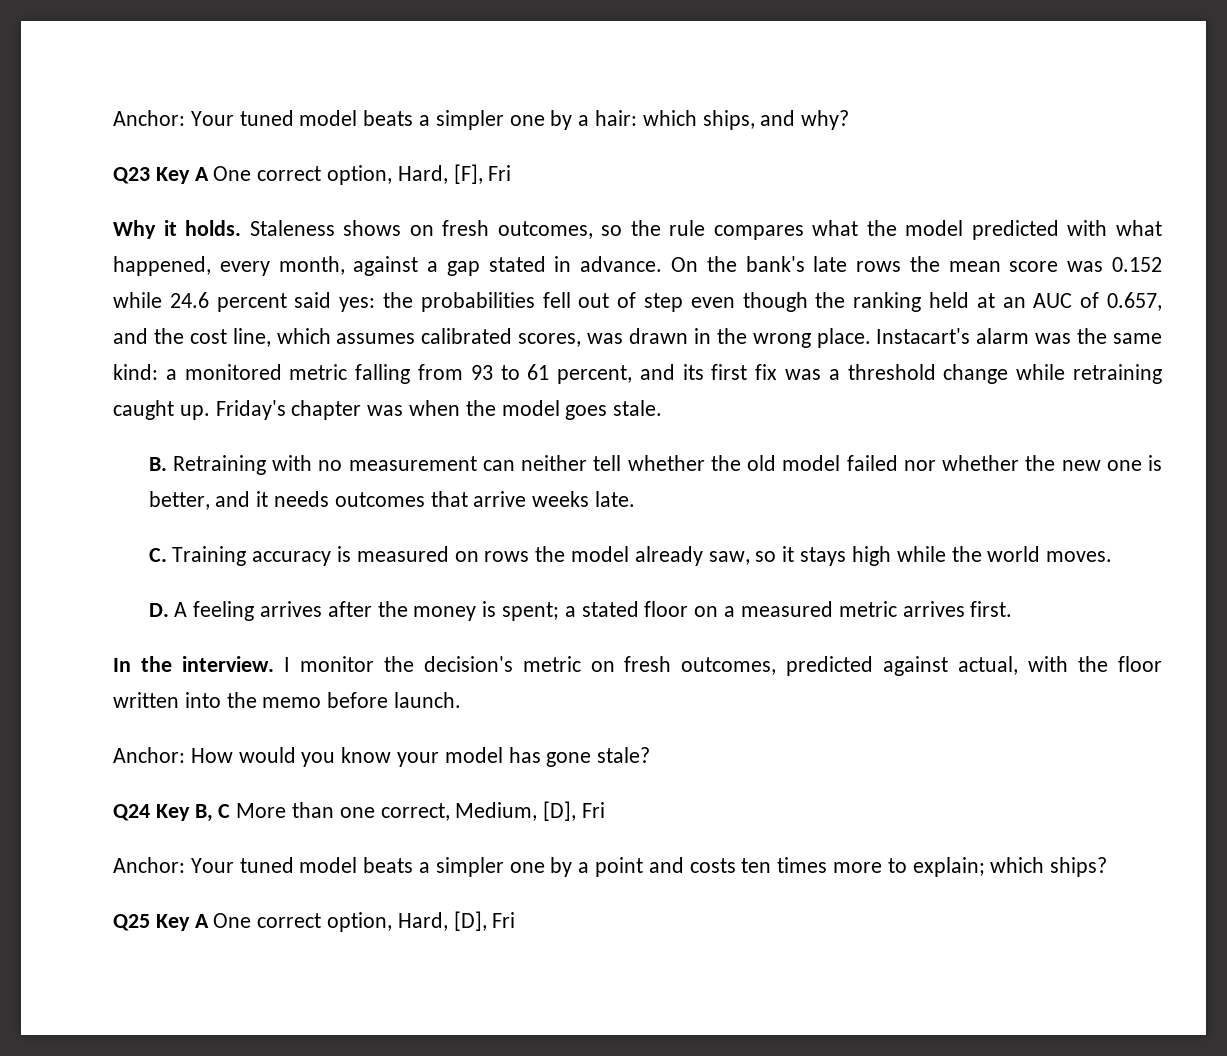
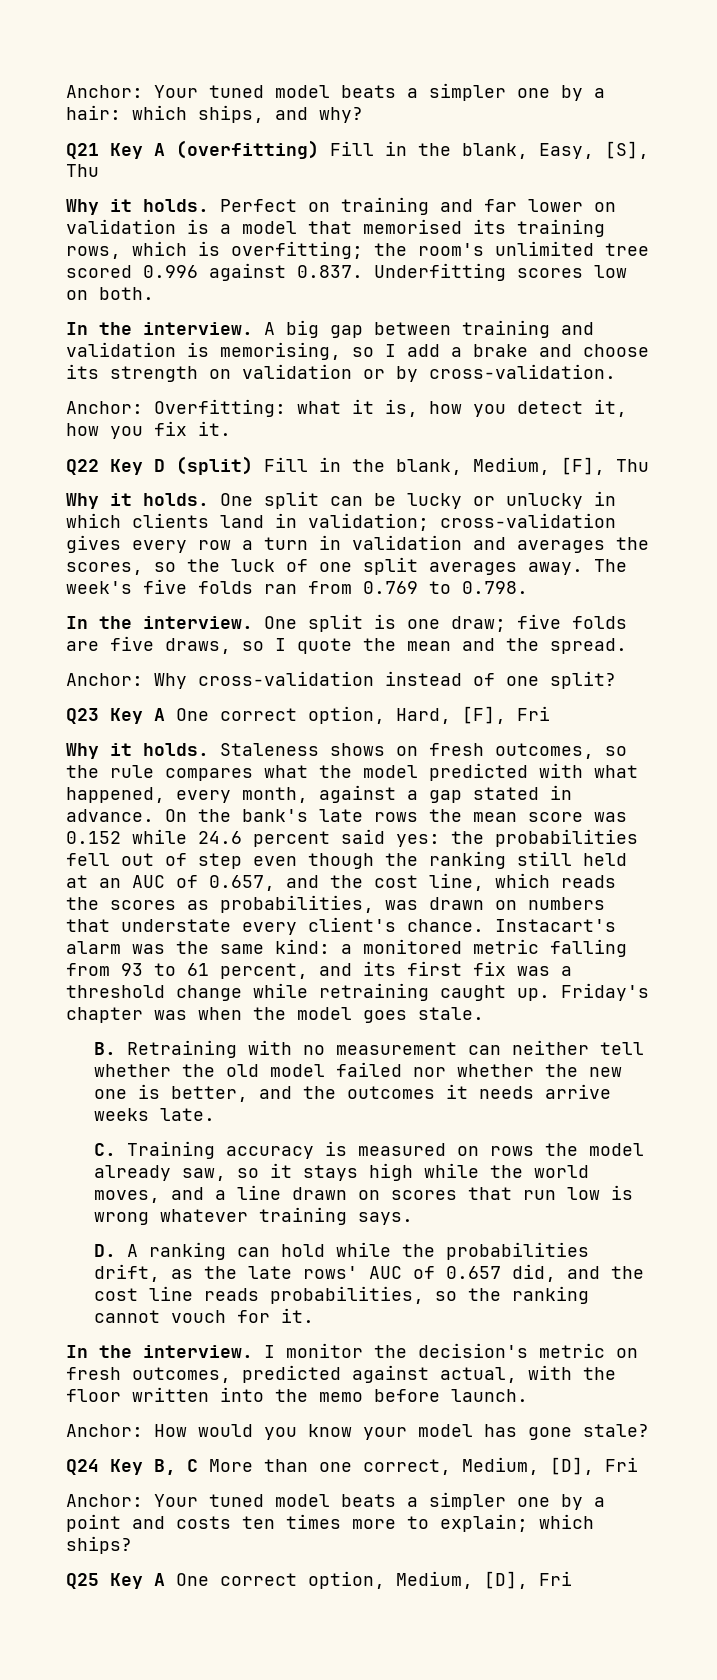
(850, 120) none -> [66,140,649,159] [66,164,99,177] [66,197,616,215] [66,219,605,237] [66,241,649,259] [66,263,627,281] [66,287,154,300] [66,320,594,338] [66,342,649,360] [66,364,616,382] [66,399,627,417] [66,421,231,439] [66,456,649,475] [66,491,616,509] [66,513,616,531] [66,535,649,553] [66,557,627,575] [66,579,528,594] [66,614,627,632] [66,636,627,654] [66,671,616,689] // Q21 Key A (overfitting) Fill in the blank, Easy, [S], Thu // Why it holds. Perfect on training and far lower on validation is a model that memorised its training rows, which is overfitting; the room's unlimited tree scored 0.996 against 0.837. Underfitting scores low on both. // In the interview. A big gap between training and validation is memorising, so I add a brake and choose its strength on validation or by cross-validation. // Anchor: Overfitting: what it is, how you detect it, how you fix it. // Q22 Key D (split) Fill in the blank, Medium, [F], Thu // Why it holds. One split can be lucky or unlucky in which clients land in validation; cross-validation gives every row a turn in validation and averages the scores, so the luck of one split averages away. The week's five folds ran from 0.769 to 0.798. // In the interview. One split is one draw; five folds are five draws, so I quote the mean and the spread. // Anchor: Why cross-validation instead of one split?
(922, 302) none -> [517,851,572,866] still
[336,328,871,348] assumes calibrated scores, was drawn in the wrong place. -> [561,875,616,888] [66,895,605,913] [66,917,484,935] reads the scores as probabilities, was drawn on numbers that understate every client's chance.
[256,491,468,507] it needs outcomes that -> [302,1084,534,1099] the outcomes it needs
[1046,551,1113,562] [148,601,1013,621] moves. // D. A feeling arrives after the money is spent; a stated floor on a measured metric arrives first. -> [93,1185,633,1203] [93,1207,413,1225] [93,1242,589,1260] [93,1264,644,1282] [93,1286,589,1304] [93,1308,314,1323] moves, and a line drawn on scores that run low is wrong whatever training says. // D. A ranking can hold while the probabilities drift, as the late rows' AUC of 0.657 did, and the cost line reads probabilities, so the ranking cannot vouch for it.
[397,912,448,931] Hard, -> [396,1571,473,1589] Medium,

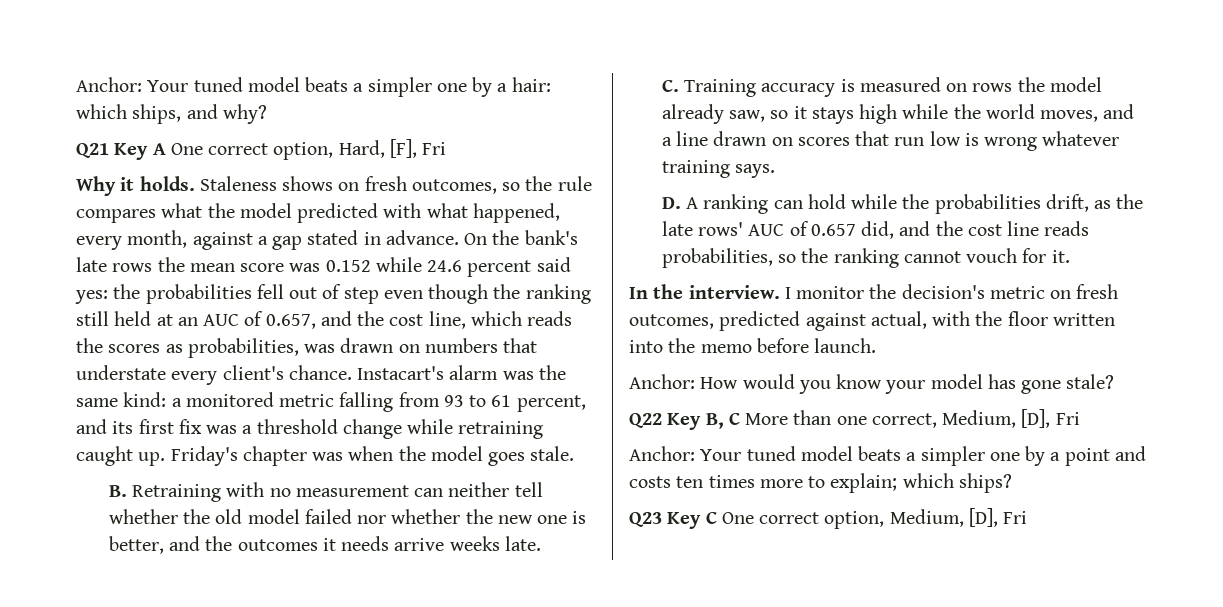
[176,140,649,159] [66,164,99,177] [66,197,616,215] [66,219,605,237] [66,241,649,259] [66,263,627,281] [66,287,154,300] [66,320,594,338] [66,342,649,360] [66,364,616,382] [66,399,627,417] [66,421,231,439] [66,456,649,475] [66,491,616,509] [66,513,616,531] [66,535,649,553] [66,557,627,575] [66,579,528,594] [66,614,627,632] [66,636,627,654] [66,671,616,689] [66,708,165,724] (overfitting) Fill in the blank, Easy, [S], Thu // Why it holds. Perfect on training and far lower on validation is a model that memorised its training rows, which is overfitting; the room's unlimited tree scored 0.996 against 0.837. Underfitting scores low on both. // In the interview. A big gap between training and validation is memorising, so I add a brake and choose its strength on validation or by cross-validation. // Anchor: Overfitting: what it is, how you detect it, how you fix it. // Q22 Key D (split) Fill in the blank, Medium, [F], Thu // Why it holds. One split can be lucky or unlucky in which clients land in validation; cross-validation gives every row a turn in validation and averages the scores, so the luck of one split averages away. The week's five folds ran from 0.769 to 0.798. // In the interview. One split is one draw; five folds are five draws, so I quote the mean and the spread. // Anchor: Why cross-validation instead of one split? // Q23 Key A -> (166, 149) none
[66,1459,99,1475] Q24 -> [629,413,662,428] Q22
[66,1573,165,1589] Q25 Key A -> [629,511,717,529] Q23 Key C

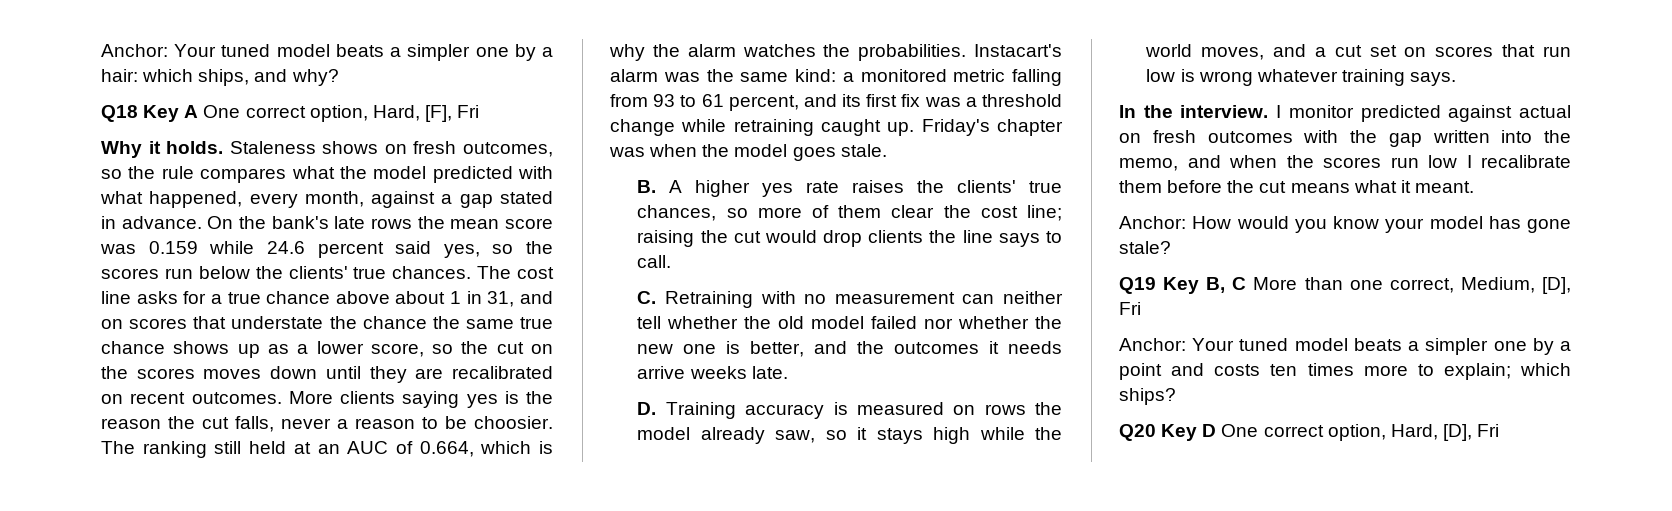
[76,143,109,158] Q21 -> [101,105,138,122] Q18
[325,260,371,272] 0.152 -> [148,241,198,254] 0.159
[75,284,521,304] yes: the probabilities fell out of step even though the -> [443,241,553,258] [101,266,554,279] [101,291,553,307] [101,316,553,329] [101,341,554,358] [101,366,553,383] [101,391,553,408] [101,416,553,432] [101,441,135,454] yes, so the scores run below the clients' true chances. The cost line asks for a true chance above about 1 in 31, and on scores that understate the chance the same true chance shows up as a lower score, so the cut on the scores moves down until they are recalibrated on recent outcomes. More clients saying yes is the reason the cut falls, never a reason to be choosier. The
[265,311,573,329] [76,338,538,358] [76,365,352,385] 0.657, and the cost line, which reads the scores as probabilities, was drawn on numbers that understate every client's chance. -> [419,441,553,457] [609,44,967,61] 0.664, which is why the alarm watches the probabilities.
(127, 491) none -> [669,180,1062,197] [637,205,1062,221] [637,230,1062,247] [637,255,672,268] [637,291,657,304] A higher yes rate raises the clients' true chances, so more of them clear the cost line; raising the cut would drop clients the line says to call. // C.
[661,79,679,92] C. -> [637,402,657,415] D.
[676,131,767,146] line drawn -> [1334,45,1397,57] cut set
[661,194,1144,214] [661,221,1090,239] [661,248,1070,268] // D. A ranking can hold while the probabilities drift, as the late rows' AUC of 0.657 did, and the cost line reads probabilities, so the ranking cannot vouch for it. -> (1457, 79) none
[869,284,1119,299] [629,311,927,331] the decision's metric on fresh outcomes, predicted against actual, -> [1360,105,1571,122] [1119,130,1293,143] predicted against actual on fresh outcomes
[1007,311,1048,326] floor -> [1388,133,1422,147] gap
[700,338,877,353] memo before launch. -> [1119,155,1571,171] [1119,180,1474,193] memo, and when the scores run low I recalibrate them before the cut means what it meant.
[629,413,662,428] Q22 -> [1119,277,1156,294] Q19
[629,509,964,529] Q23 Key C One correct option, Medium, -> [1119,424,1438,441] Q20 Key D One correct option, Hard,

